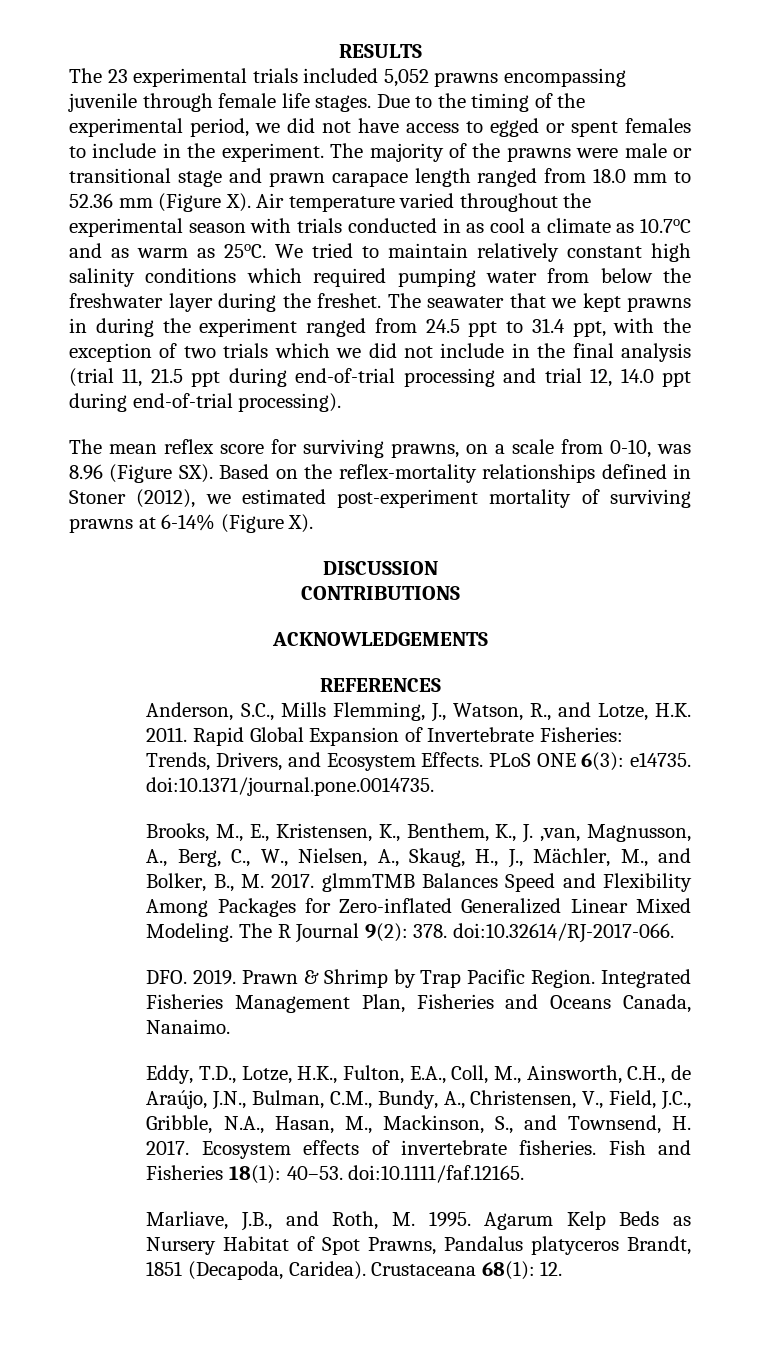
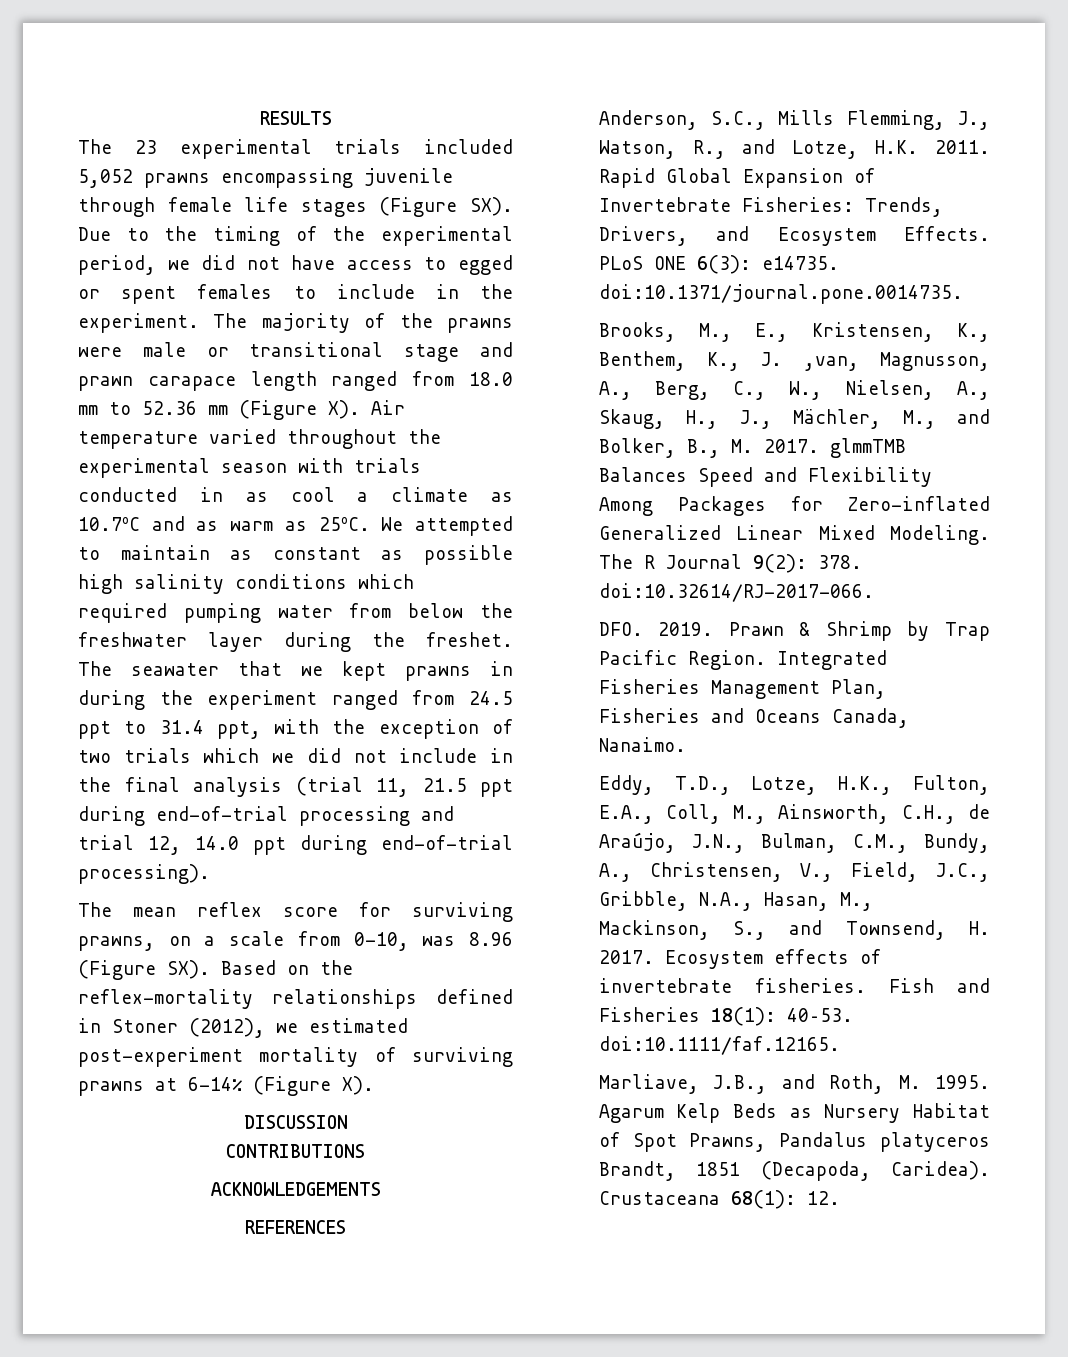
[315,95,372,112] stages. -> [300,197,513,217] stages (Figure SX).
[312,243,353,258] tried -> [415,516,513,536] attempted
[477,243,642,262] relatively constant -> [230,545,513,565] as constant as possible

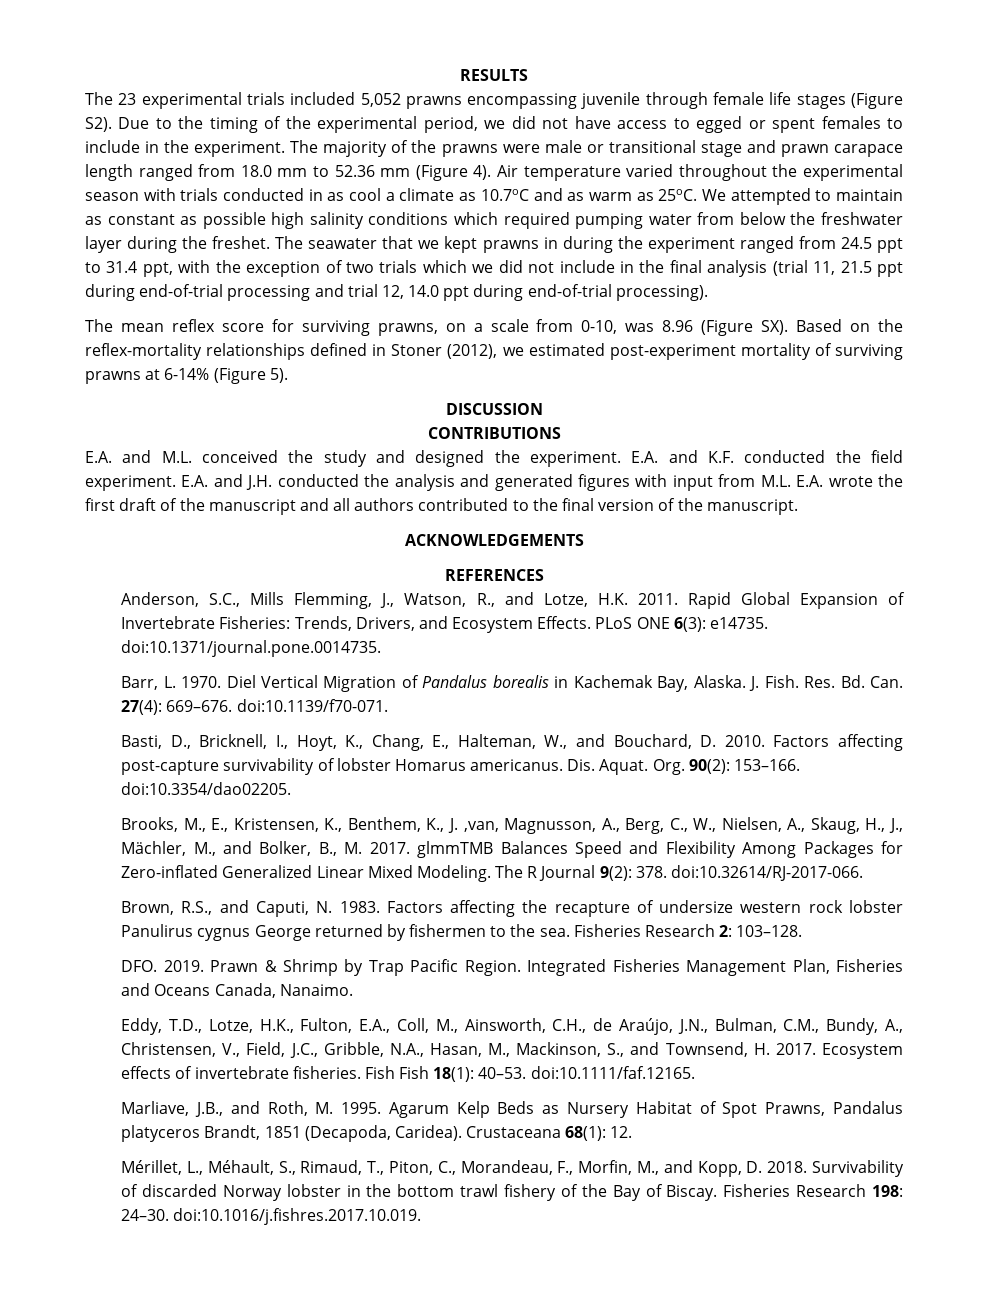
[470,197,513,216] SX). -> [85,117,112,132] S2).
[328,400,360,419] X). -> [473,165,492,180] 4).
[342,1076,374,1095] X). -> [269,368,288,383] 5).
(365, 1151) none -> [85,450,904,467] [85,474,903,491] [85,498,798,515] // E.A. and M.L. conceived the study and designed the experiment. E.A. and K.F. conducted the field experiment. E.A. and J.H. conducted the analysis and generated figures with input from M.L. E.A. wrote the first draft of the manuscript and all authors contributed to the final version of the manuscript.
(963, 294) none -> [121,675,903,692] [121,699,388,715] [121,734,903,751] [121,758,801,775] [121,782,292,795] // Barr, L. 1970. Diel Vertical Migration of Pandalus borealis in Kachemak Bay, Alaska. J. Fish. Res. Bd. Can. 27(4): 669–676. doi:10.1139/f70-071. // Basti, D., Bricknell, I., Hoyt, K., Chang, E., Halteman, W., and Bouchard, D. 2010. Factors affecting post-capture survivability of lobster Homarus americanus. Dis. Aquat. Org. 90(2): 153–166. doi:10.3354/dao02205.
(874, 592) none -> [121,900,903,917] [121,924,803,941] // Brown, R.S., and Caputi, N. 1983. Factors affecting the recapture of undersize western rock lobster Panulirus cygnus George returned by fishermen to the sea. Fisheries Research 2: 103–128.
[957,978,990,993] [598,1007,700,1022] and Fisheries -> [399,1066,430,1079] Fish
(840, 1198) none -> [121,1160,905,1177] [121,1184,904,1201] [121,1208,422,1225] // Mérillet, L., Méhault, S., Rimaud, T., Piton, C., Morandeau, F., Morfin, M., and Kopp, D. 2018. Survivability of discarded Norway lobster in the bottom trawl fishery of the Bay of Biscay. Fisheries Research 198: 24–30. doi:10.1016/j.fishres.2017.10.019.

